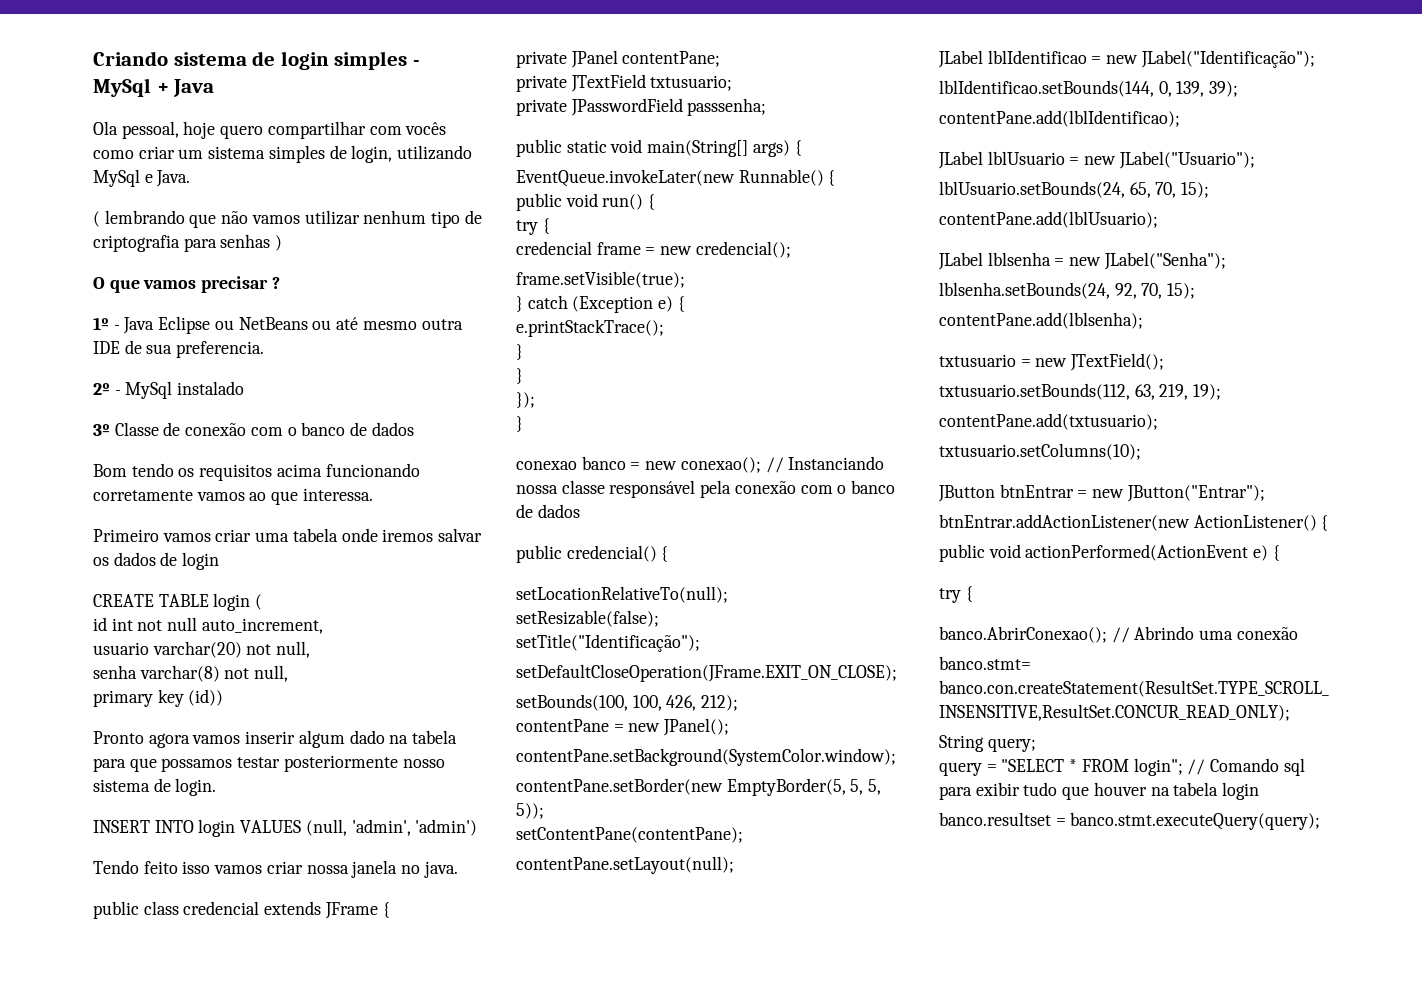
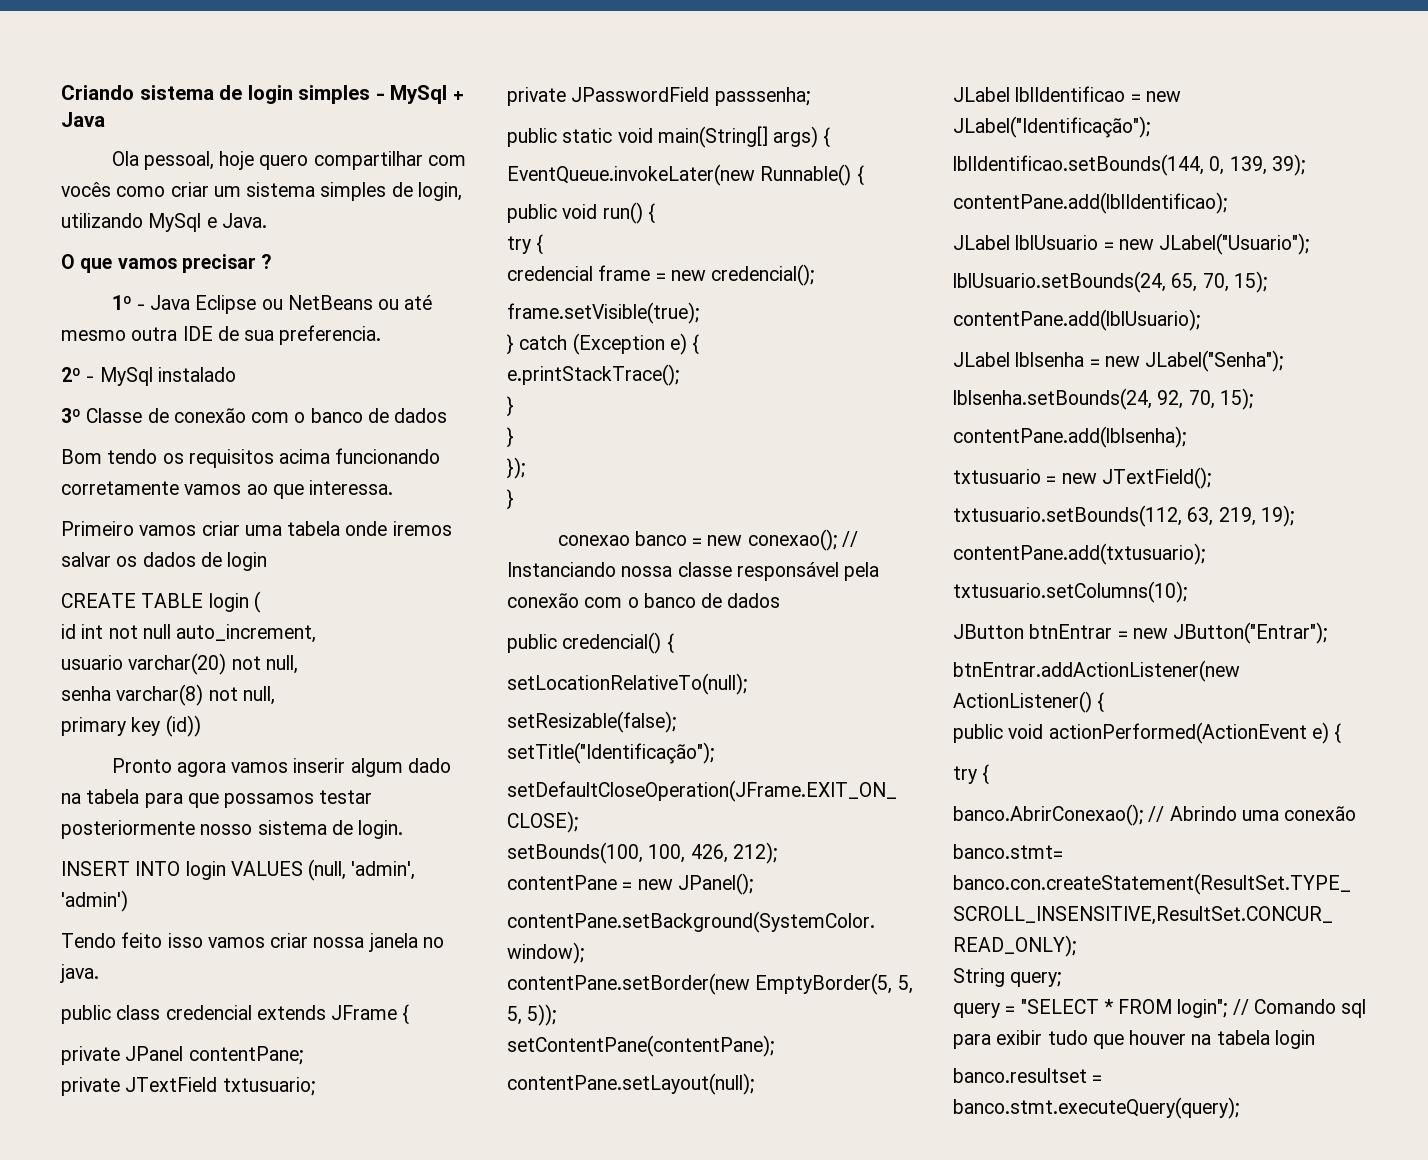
[93,210,482,228] [93,234,283,252] // ( lembrando que não vamos utilizar nenhum tipo de criptografia para senhas ) -> (267, 220) none

